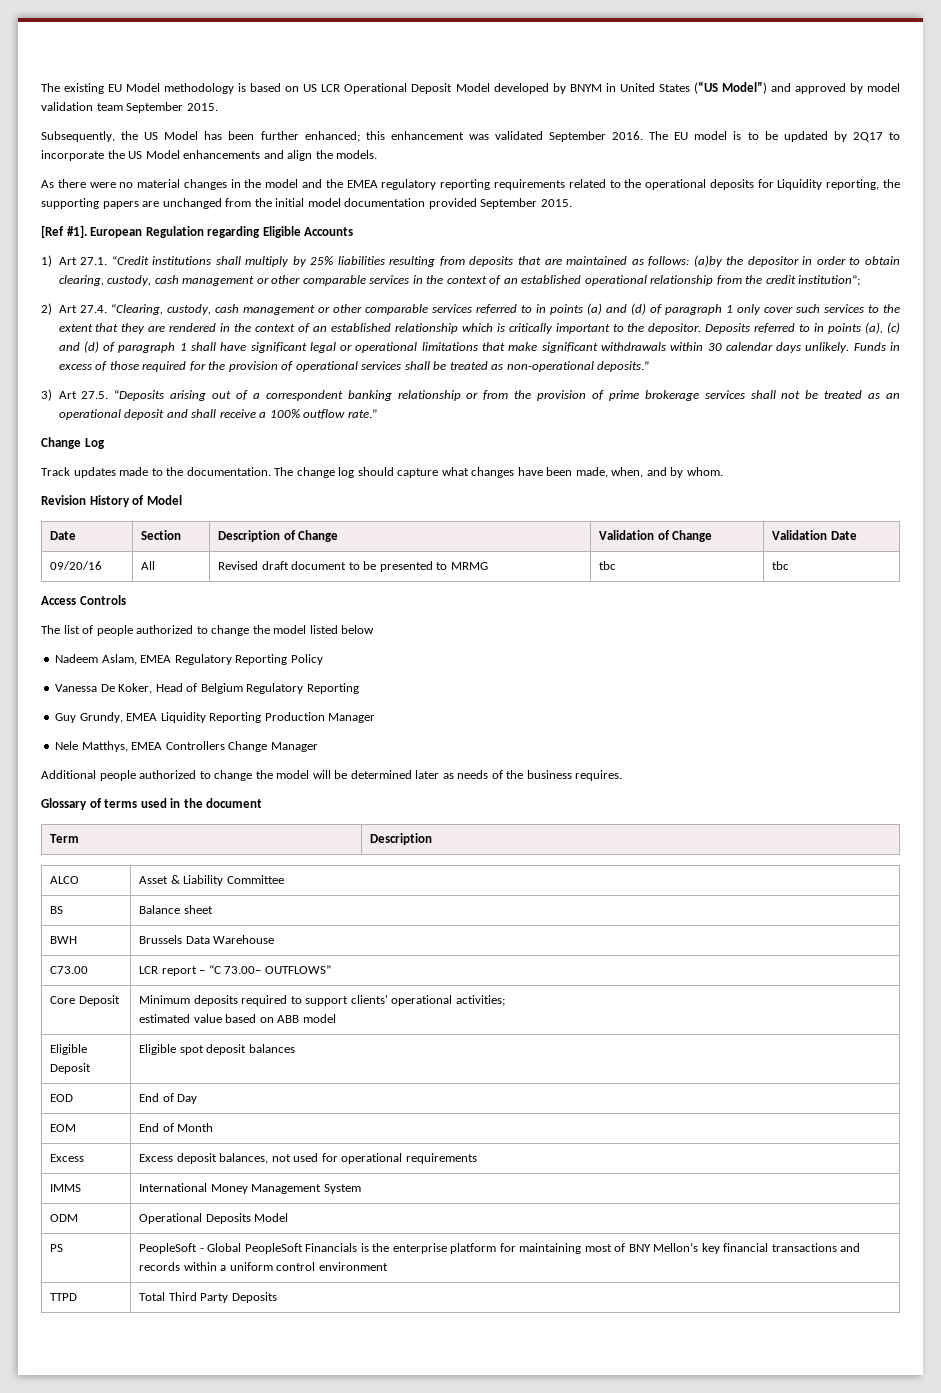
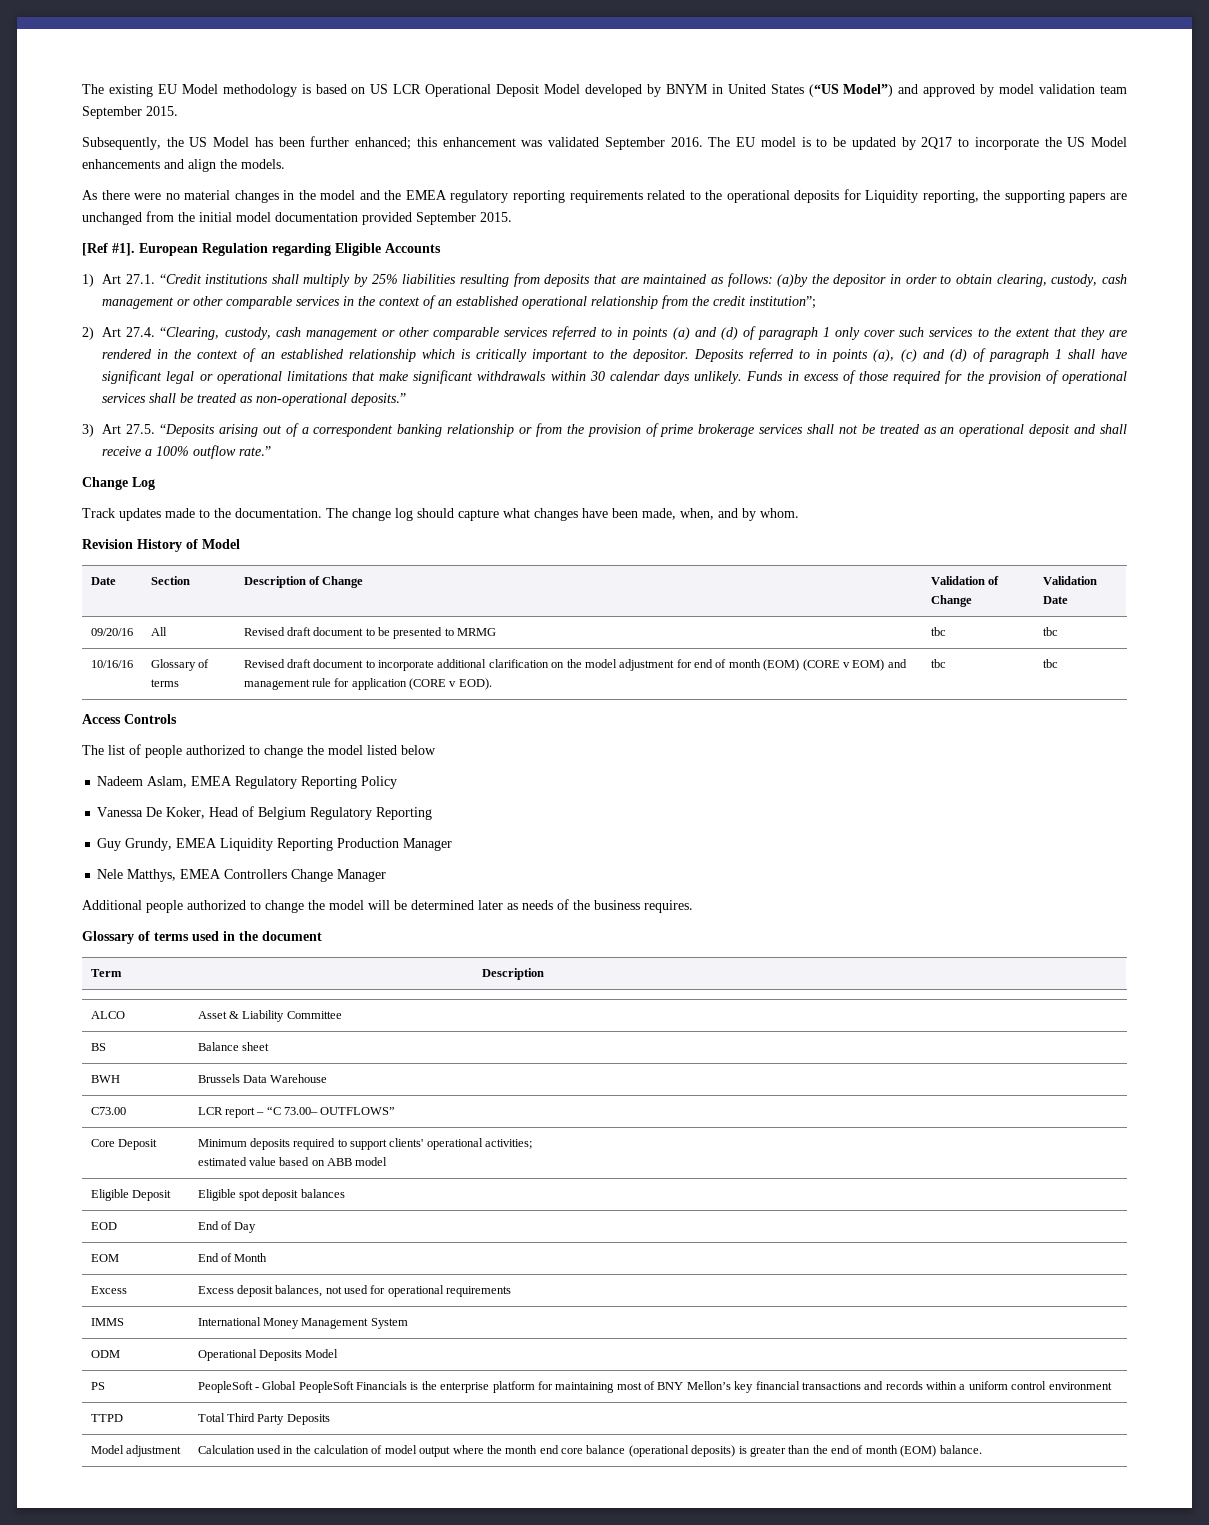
(790, 565) none -> [90,660,133,668] [150,659,209,671] [150,679,179,687] [243,659,907,671] [243,678,492,690] [930,659,946,668] [1042,659,1058,668] // 10/16/16 | Glossary of terms | Revised draft document to incorporate additional clarification on the model adjustment for end of month (EOM) (CORE v EOM) and management rule for application (CORE v EOD). | tbc | tbc
(277, 1297) none -> [90,1445,181,1457] [197,1445,982,1457] // Model adjustment | Calculation used in the calculation of model output where the month end core balance (operational deposits) is greater than the end of month (EOM) balance.

